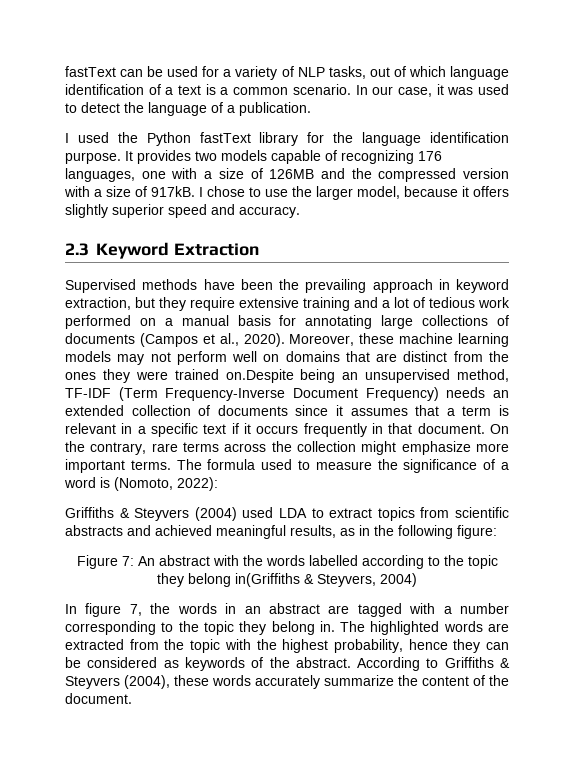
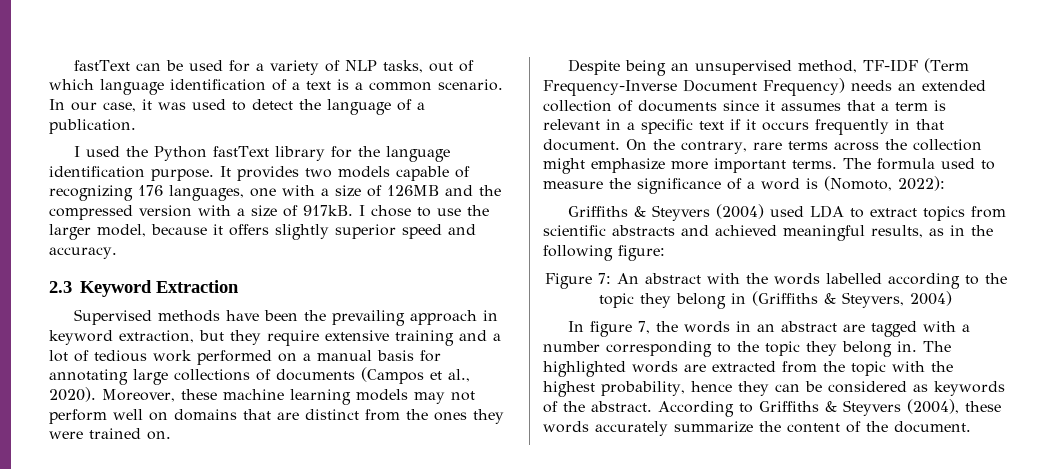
[225,369,294,383] on.Despite -> [147,431,171,440] [567,59,620,75] on. // Despite
[235,573,300,587] in(Griffiths -> [731,291,818,306] in (Griffiths

